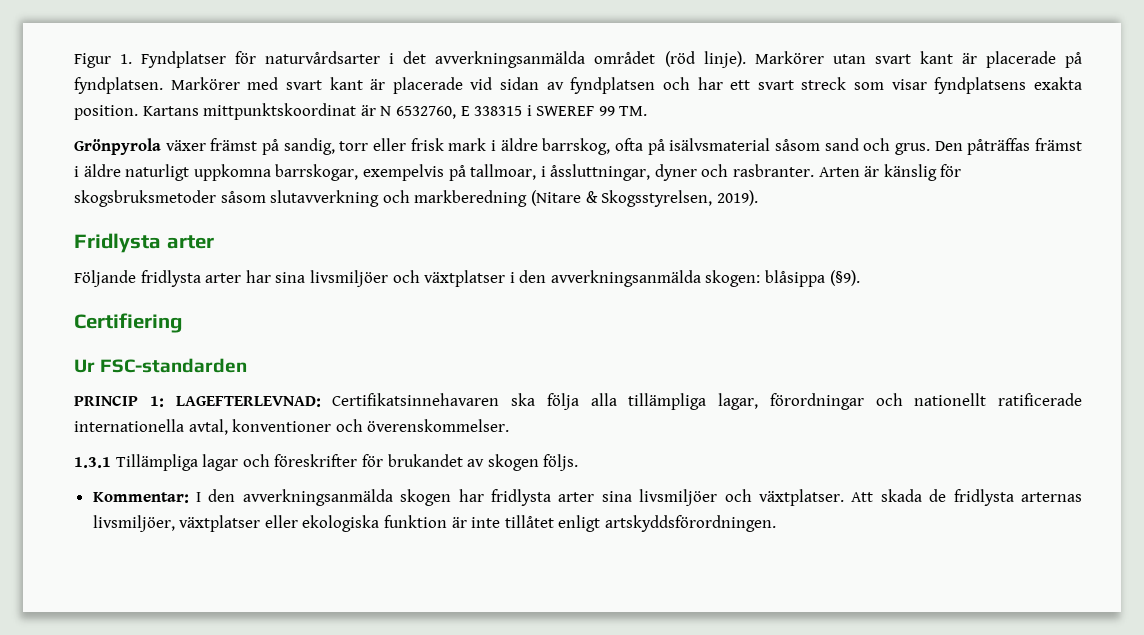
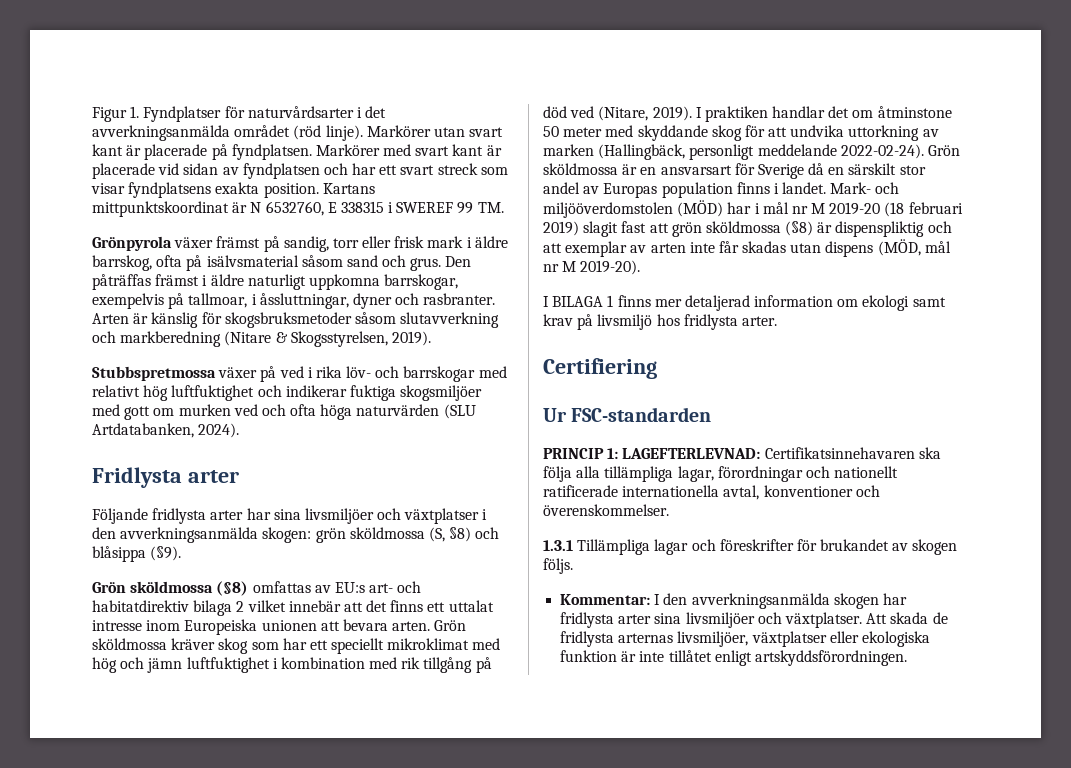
(758, 198) none -> [92,366,507,382] [92,385,483,401] [92,404,476,420] [92,423,240,438] // Stubbspretmossa växer på ved i rika löv- och barrskogar med relativt hög luftfuktighet och indikerar fuktiga skogsmiljöer med gott om murken ved och ofta höga naturvärden (SLU Artdatabanken, 2024).
[765,270,860,287] blåsippa (§9). -> [315,527,500,543] [92,546,182,562] [92,581,422,596] [92,600,494,616] [92,619,467,635] [92,638,501,654] [92,657,492,673] [543,106,952,122] [543,125,939,141] [543,144,960,160] [543,163,926,179] [543,182,900,198] [543,200,963,218] [543,221,952,237] [543,239,951,257] [543,260,641,275] [543,295,946,311] [543,314,777,330] grön sköldmossa (S, §8) och blåsippa (§9). // Grön sköldmossa (§8) omfattas av EU:s art- och habitatdirektiv bilaga 2 vilket innebär att det finns ett uttalat intresse inom Europeiska unionen att bevara arten. Grön sköldmossa kräver skog som har ett speciellt mikroklimat med hög och jämn luftfuktighet i kombination med rik tillgång på död ved (Nitare, 2019). I praktiken handlar det om åtminstone 50 meter med skyddande skog för att undvika uttorkning av marken (Hallingbäck, personligt meddelande 2022-02-24). Grön sköldmossa är en ansvarsart för Sverige då en särskilt stor andel av Europas population finns i landet. Mark- och miljööverdomstolen (MÖD) har i mål nr M 2019-20 (18 februari 2019) slagit fast att grön sköldmossa (§8) är dispenspliktig och att exemplar av arten inte får skadas utan dispens (MÖD, mål nr M 2019-20). // I BILAGA 1 finns mer detaljerad information om ekologi samt krav på livsmiljö hos fridlysta arter.

